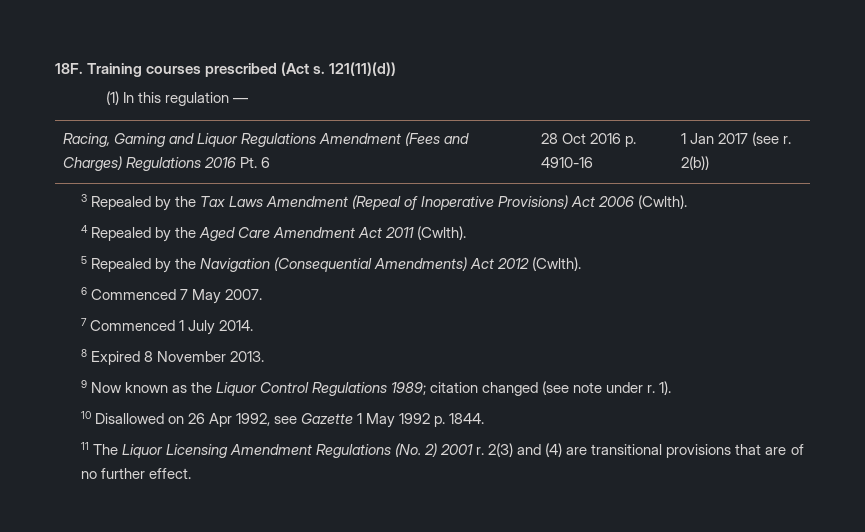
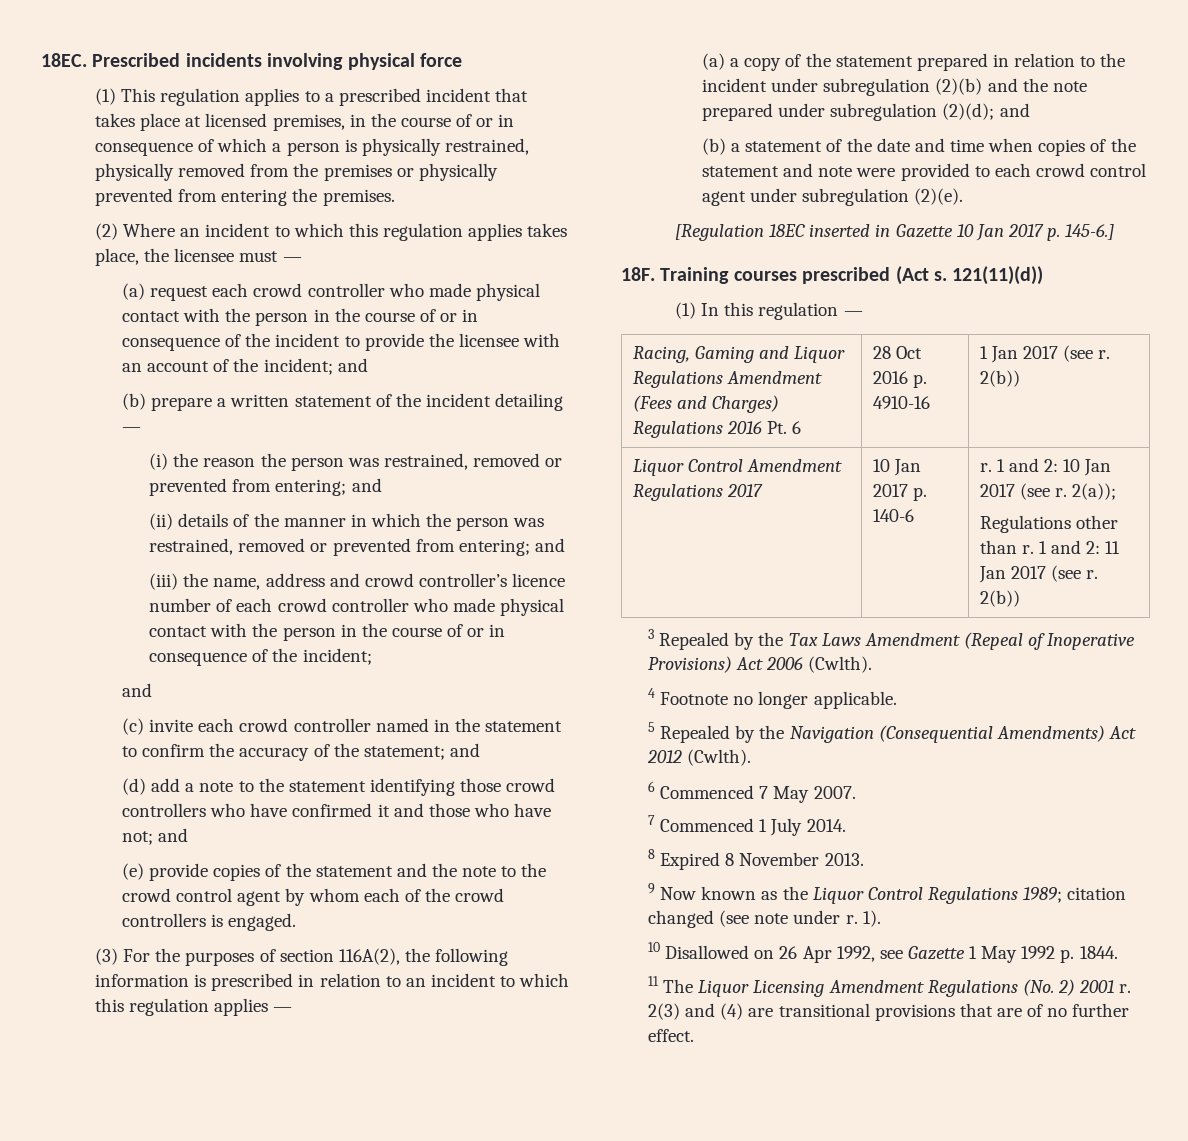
(55, 68) none -> [41,53,462,70] [95,88,529,106] [95,113,515,131] [95,138,529,156] [95,163,498,181] [95,188,395,206] [95,223,568,241] [95,248,302,266] [122,283,540,301] [122,308,479,326] [122,333,561,351] [122,358,368,375] [122,393,564,411] [122,427,142,432] [149,453,563,471] [149,478,382,496] [149,513,545,531] [149,538,565,556] [149,573,566,590] [149,598,565,616] [149,623,506,641] [149,648,372,666] [122,683,153,697] [122,718,563,735] [122,743,480,761] [122,778,556,796] [122,803,552,817] [122,828,189,845] [122,863,547,881] [122,888,505,906] [122,913,297,931] [95,948,509,966] [95,973,570,991] [95,998,293,1016] [702,53,1126,71] [702,78,1087,96] [702,103,1030,121] [702,138,1136,156] [702,163,1147,181] [702,188,964,206] [675,224,1115,241] 18EC. Prescribed incidents involving physical force // (1) This regulation applies to a prescribed incident that takes place at licensed premises, in the course of or in consequence of which a person is physically restrained, physically removed from the premises or physically prevented from entering the premises. // (2) Where an incident to which this regulation applies takes place, the licensee must — // (a) request each crowd controller who made physical contact with the person in the course of or in consequence of the incident to provide the licensee with an account of the incident; and // (b) prepare a written statement of the incident detailing — // (i) the reason the person was restrained, removed or prevented from entering; and // (ii) details of the manner in which the person was restrained, removed or prevented from entering; and // (iii) the name, address and crowd controller’s licence number of each crowd controller who made physical contact with the person in the course of or in consequence of the incident; // and // (c) invite each crowd controller named in the statement to confirm the accuracy of the statement; and // (d) add a note to the statement identifying those crowd controllers who have confirmed it and those who have not; and // (e) provide copies of the statement and the note to the crowd control agent by whom each of the crowd controllers is engaged. // (3) For the purposes of section 116A(2), the following information is prescribed in relation to an incident to which this regulation applies — // (a) a copy of the statement prepared in relation to the incident under subregulation (2)(b) and the note prepared under subregulation (2)(d); and // (b) a statement of the date and time when copies of the statement and note were provided to each crowd control agent under subregulation (2)(e). // [Regulation 18EC inserted in Gazette 10 Jan 2017 p. 145-6.] //
(709, 163) none -> [632,459,842,476] [632,484,763,501] [872,459,921,476] [872,484,927,501] [872,509,914,522] [979,458,1112,476] [979,483,1116,500] [979,515,1118,533] [979,540,1121,554] [978,565,1098,583] [979,590,1020,607] // Liquor Control Amendment Regulations 2017 | 10 Jan 2017 p. 140-6 | r. 1 and 2: 10 Jan 2017 (see r. 2(a)); // Regulations other than r. 1 and 2: 11 Jan 2017 (see r. 2(b))
[90,226,467,242] Repealed by the Aged Care Amendment Act 2011 (Cwlth). -> [660,691,897,709] Footnote no longer applicable.

